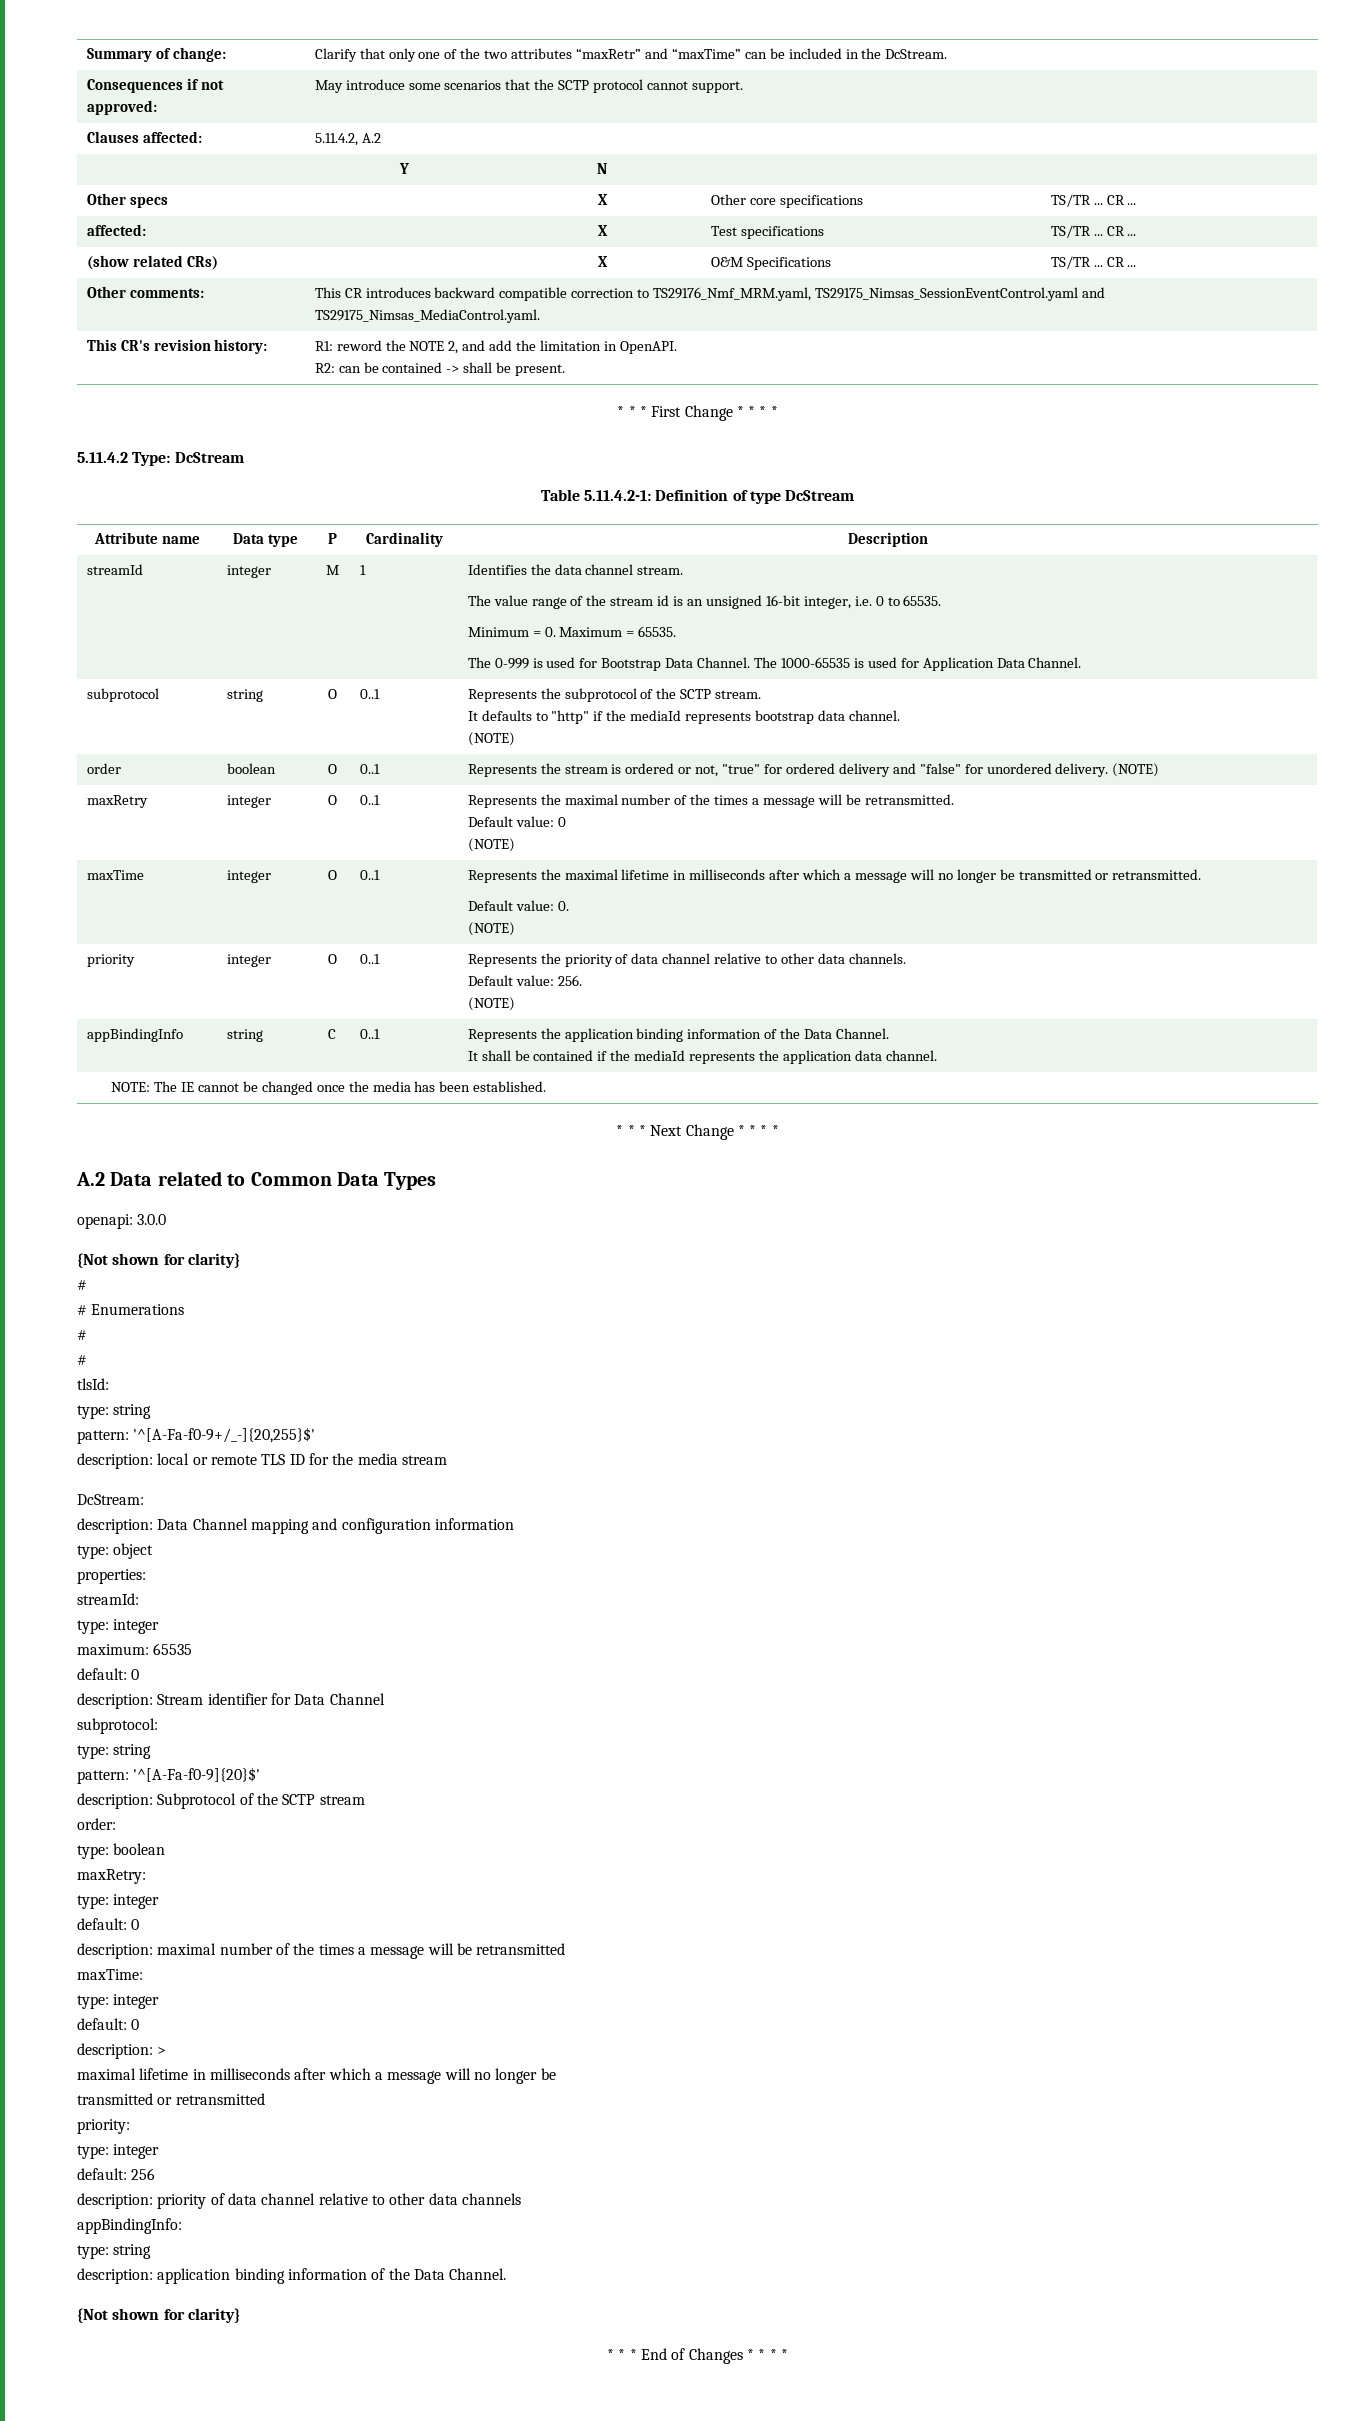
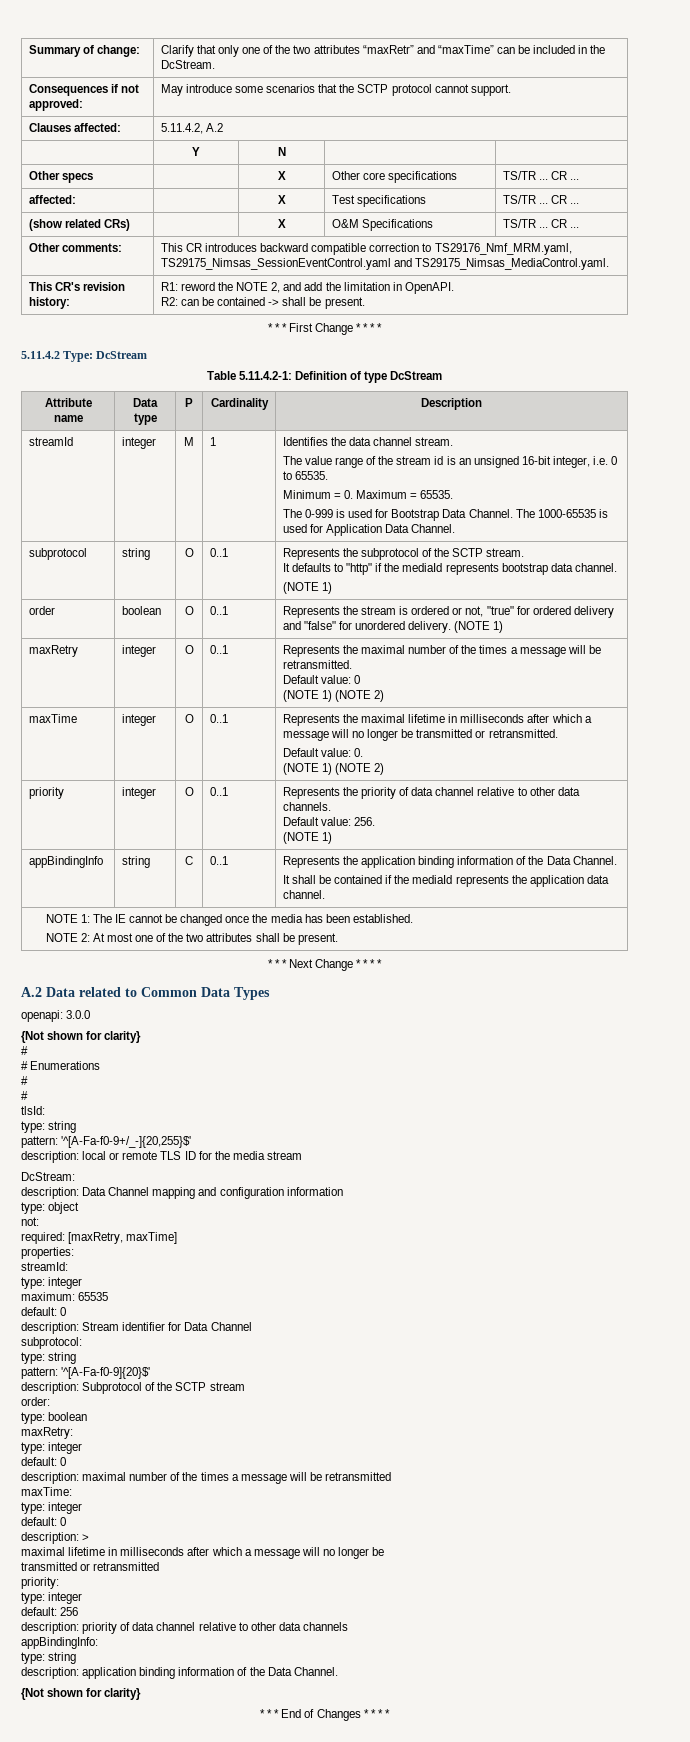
[467,732,515,746] (NOTE) -> [282,582,332,594] (NOTE 1)
[1112,763,1160,777] (NOTE) -> [454,621,504,633] (NOTE 1)
[467,838,515,852] (NOTE) -> [282,690,385,702] (NOTE 1) (NOTE 2)
[467,922,515,936] (NOTE) -> [282,763,385,775] (NOTE 1) (NOTE 2)
[467,997,515,1011] (NOTE) -> [282,832,332,844] (NOTE 1)
[111,1082,151,1092] NOTE: -> [45,914,90,923] NOTE 1:
(547, 1086) none -> [45,933,338,945] // NOTE 2: At most one of the two attributes shall be present.
(154, 1551) none -> [21,1217,39,1226] [21,1232,178,1244] // not: // required: [maxRetry, maxTime]

